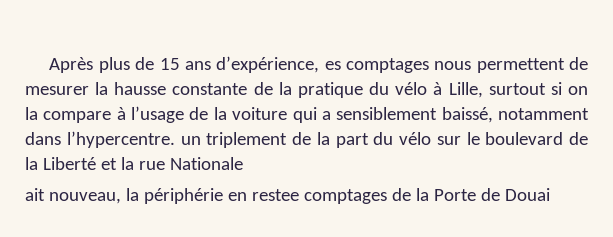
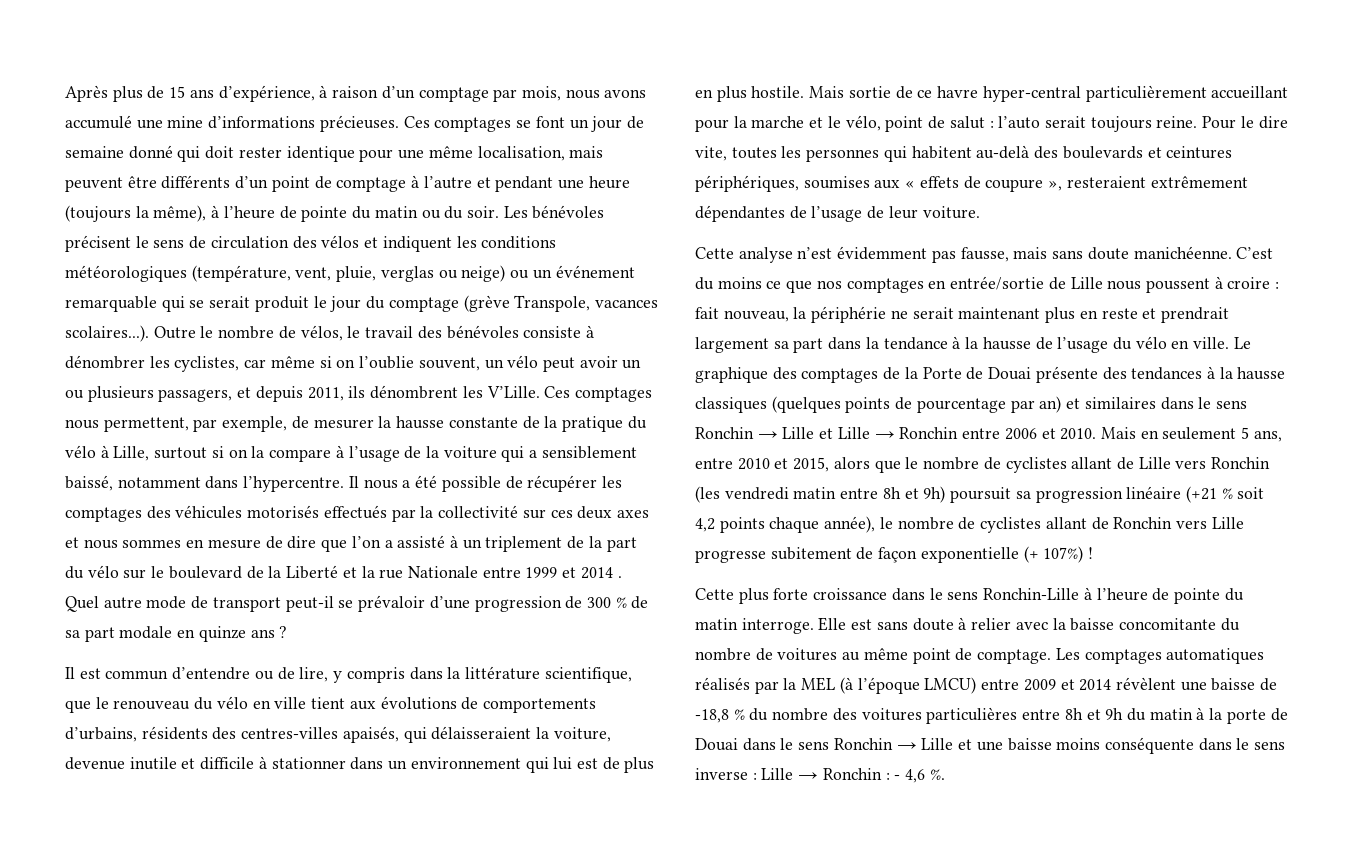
[324,58,565,73] es comptages nous permettent -> [319,85,647,102] [65,115,644,132] [65,145,604,162] [65,175,630,192] [65,205,605,222] [65,235,557,252] [65,265,635,282] [65,295,658,312] [65,325,594,342] [65,355,642,372] [65,385,652,402] [65,416,288,432] à raison d’un comptage par mois, nous avons accumulé une mine d’informations précieuses. Ces comptages se font un jour de semaine donné qui doit rester identique pour une même localisation, mais peuvent être différents d’un point de comptage à l’autre et pendant une heure (toujours la même), à l’heure de pointe du matin ou du soir. Les bénévoles précisent le sens de circulation des vélos et indiquent les conditions météorologiques (température, vent, pluie, verglas ou neige) ou un événement remarquable qui se serait produit le jour du comptage (grève Transpole, vacances scolaires...). Outre le nombre de vélos, le travail des bénévoles consiste à dénombrer les cyclistes, car même si on l’oublie souvent, un vélo peut avoir un ou plusieurs passagers, et depuis 2011, ils dénombrent les V’Lille. Ces comptages nous permettent, par exemple,
(175, 139) none -> [348,475,622,492] [65,505,649,522] [65,535,458,552] Il nous a été possible de récupérer les comptages des véhicules motorisés effectués par la collectivité sur ces deux axes et nous sommes en mesure de dire que l’on a assisté à
[25,188,299,204] // ait nouveau, la périphérie en restee -> [482,567,622,579] [65,595,649,612] [65,626,288,642] [65,666,632,683] [65,696,596,713] [65,726,611,743] [65,756,655,773] [695,85,1289,102] [695,115,1288,132] [695,145,1233,162] [695,175,1248,192] [695,205,980,222] [695,246,1274,263] [695,276,1280,293] [695,306,1229,323] [695,336,1251,353] [695,367,797,383] entre 1999 et 2014 . Quel autre mode de transport peut-il se prévaloir d’une progression de 300 % de sa part modale en quinze ans ? // Il est commun d’entendre ou de lire, y compris dans la littérature scientifique, que le renouveau du vélo en ville tient aux évolutions de comportements d’urbains, résidents des centres-villes apaisés, qui délaisseraient la voiture, devenue inutile et difficile à stationner dans un environnement qui lui est de plus en plus hostile. Mais sortie de ce havre hyper-central particulièrement accueillant pour la marche et le vélo, point de salut : l’auto serait toujours reine. Pour le dire vite, toutes les personnes qui habitent au-delà des boulevards et ceintures périphériques, soumises aux « effets de coupure », resteraient extrêmement dépendantes de l’usage de leur voiture. // Cette analyse n’est évidemment pas fausse, mais sans doute manichéenne. C’est du moins ce que nos comptages en entrée/sortie de Lille nous poussent à croire : fait nouveau, la périphérie ne serait maintenant plus en reste et prendrait largement sa part dans la tendance à la hausse de l’usage du vélo en ville. Le graphique des
(550, 194) none -> [1035,366,1286,383] [695,396,1247,413] [695,427,1282,442] [695,457,1271,473] [695,486,1265,503] [695,516,1244,533] [695,546,1094,563] [695,587,1244,604] [695,617,1240,634] [695,648,1265,664] [695,677,1278,694] [695,707,1288,724] [695,737,1286,754] [695,768,945,783] présente des tendances à la hausse classiques (quelques points de pourcentage par an) et similaires dans le sens Ronchin → Lille et Lille → Ronchin entre 2006 et 2010. Mais en seulement 5 ans, entre 2010 et 2015, alors que le nombre de cyclistes allant de Lille vers Ronchin (les vendredi matin entre 8h et 9h) poursuit sa progression linéaire (+21 % soit 4,2 points chaque année), le nombre de cyclistes allant de Ronchin vers Lille progresse subitement de façon exponentielle (+ 107%) ! // Cette plus forte croissance dans le sens Ronchin-Lille à l’heure de pointe du matin interroge. Elle est sans doute à relier avec la baisse concomitante du nombre de voitures au même point de comptage. Les comptages automatiques réalisés par la MEL (à l’époque LMCU) entre 2009 et 2014 révèlent une baisse de -18,8 % du nombre des voitures particulières entre 8h et 9h du matin à la porte de Douai dans le sens Ronchin → Lille et une baisse moins conséquente dans le sens inverse : Lille → Ronchin : - 4,6 %.

